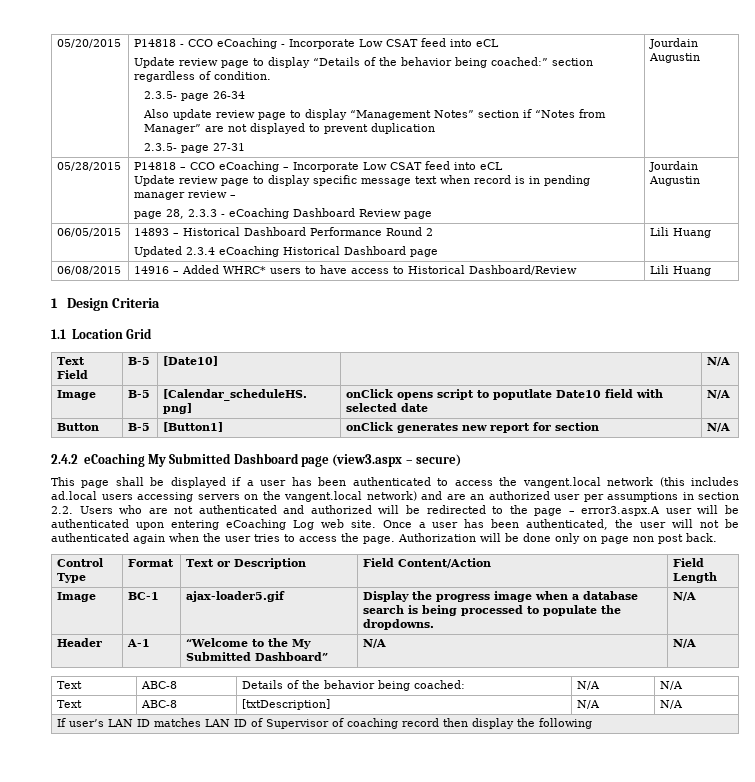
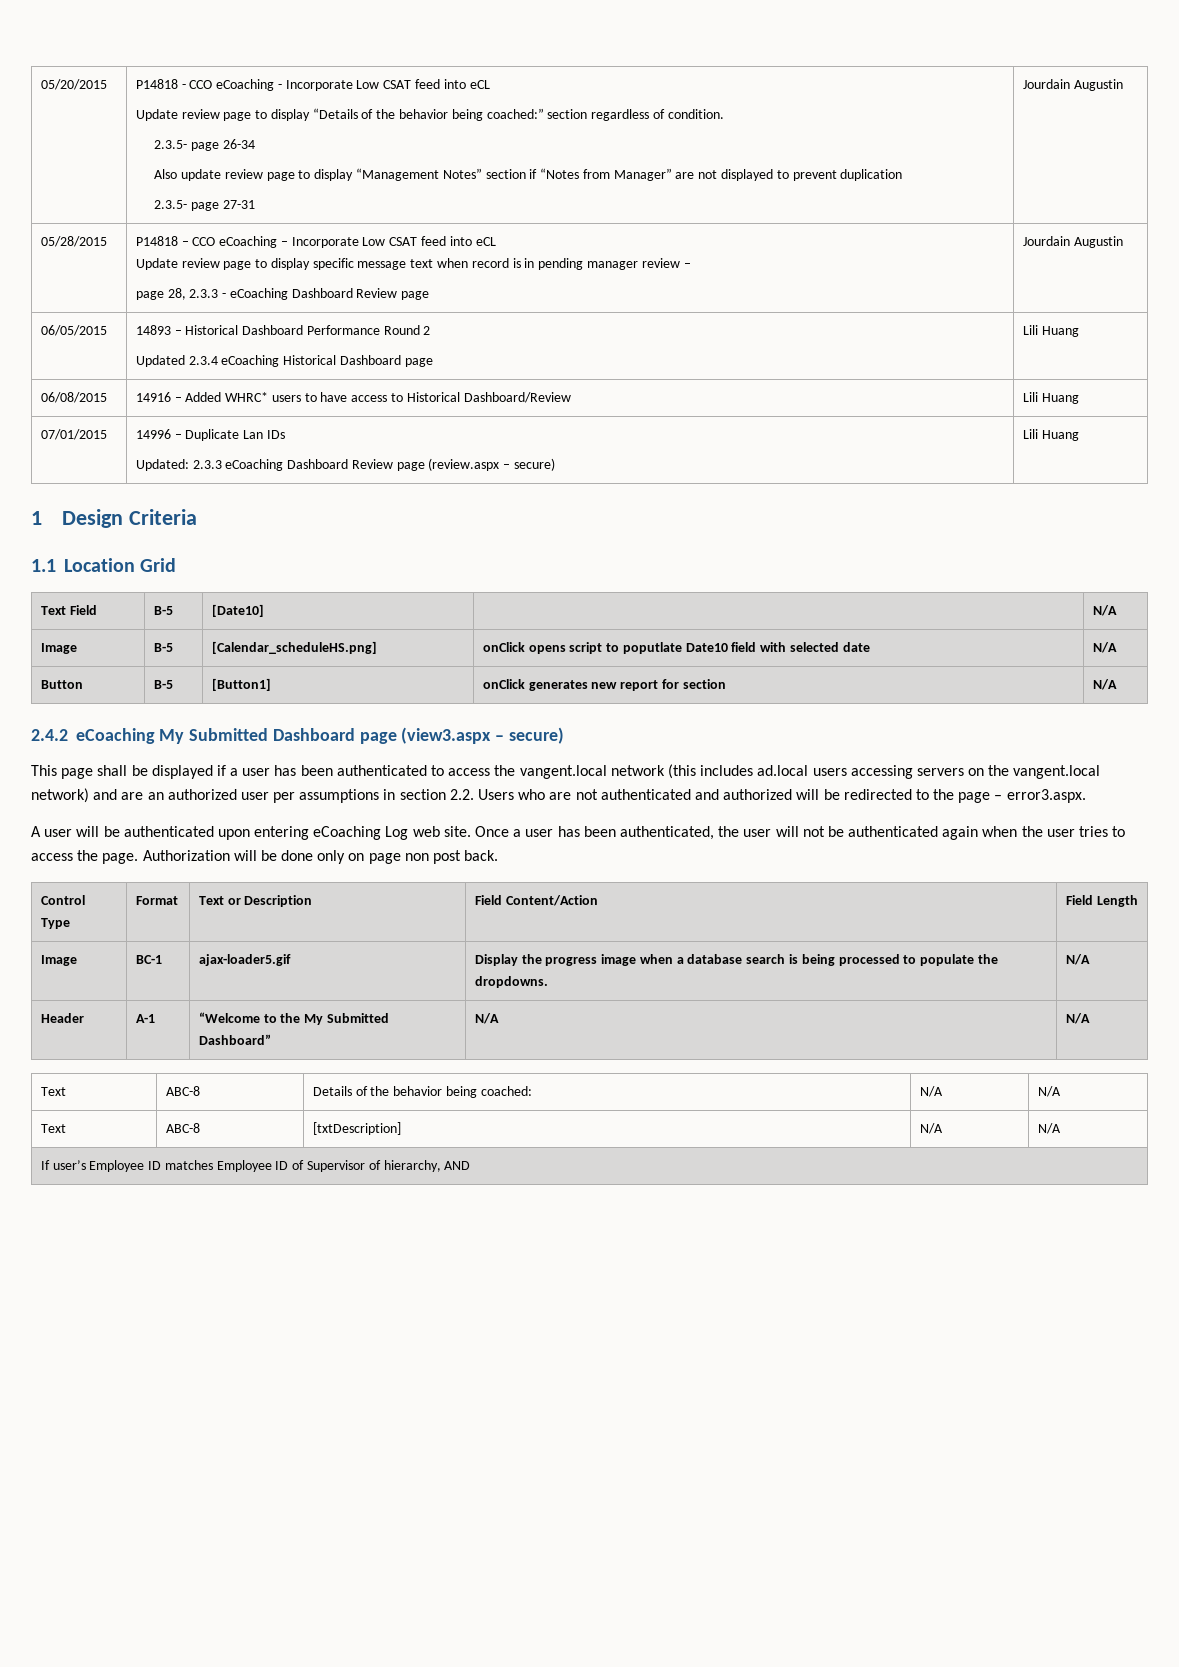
(712, 271) none -> [40,429,107,440] [135,429,285,441] [135,458,556,471] [1022,429,1079,441] // 07/01/2015 | 14996 – Duplicate Lan IDs // Updated: 2.3.3 eCoaching Dashboard Review page (review.aspx – secure) | Lili Huang
[581,506,661,516] error3.aspx.A -> [1006,789,1086,803] [31,826,41,837] error3.aspx. // A
[108,719,134,727] LAN -> [89,1160,145,1172] Employee
[205,719,231,727] LAN -> [216,1160,272,1172] Employee
[347,718,593,729] coaching record then display the following -> [383,1160,471,1172] hierarchy, AND

